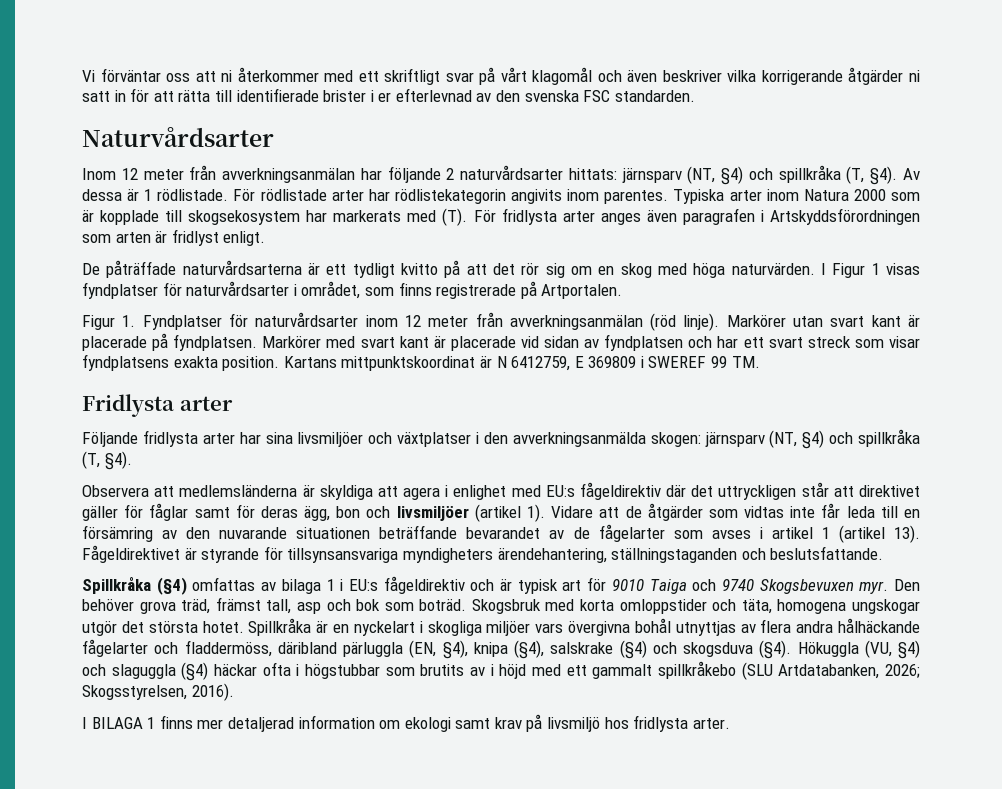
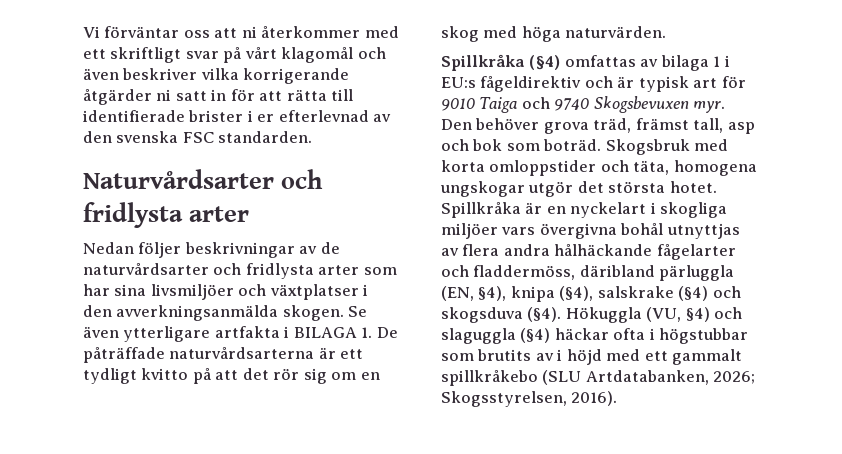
[82,165,920,185] [82,189,921,204] [82,208,921,226] [82,229,266,246] // Inom 12 meter från avverkningsanmälan har följande 2 naturvårdsarter hittats: järnsparv (NT, §4) och spillkråka (T, §4). Av dessa är 1 rödlistade. För rödlistade arter har rödlistekategorin angivits inom parentes. Typiska arter inom Natura 2000 som är kopplade till skogsekosystem har markerats med (T). För fridlysta arter anges även paragrafen i Artskyddsförordningen som arten är fridlyst enligt. // -> [281,169,324,189] [83,202,250,228] [83,242,340,258] [83,263,397,279] [83,284,369,300] [83,305,368,321] [83,326,373,342] och fridlysta arter // Nedan följer beskrivningar av de naturvårdsarter och fridlysta arter som har sina livsmiljöer och växtplatser i den avverkningsanmälda skogen. Se även ytterligare artfakta i BILAGA 1.
[821,263,921,278] [82,281,623,299] [82,312,920,331] [82,333,920,351] [82,354,760,371] [82,394,233,417] [82,429,920,449] [82,451,132,470] [82,482,920,500] [82,503,920,522] [82,524,920,543] [82,545,884,563] I Figur 1 visas fyndplatser för naturvårdsarter i området, som finns registrerade på Artportalen. // Figur 1. Fyndplatser för naturvårdsarter inom 12 meter från avverkningsanmälan (röd linje). Markörer utan svart kant är placerade på fyndplatsen. Markörer med svart kant är placerade vid sidan av fyndplatsen och har ett svart streck som visar fyndplatsens exakta position. Kartans mittpunktskoordinat är N 6412759, E 369809 i SWEREF 99 TM. // Fridlysta arter // Följande fridlysta arter har sina livsmiljöer och växtplatser i den avverkningsanmälda skogen: järnsparv (NT, §4) och spillkråka (T, §4). // Observera att medlemsländerna är skyldiga att agera i enlighet med EU:s fågeldirektiv där det uttryckligen står att direktivet gäller för fåglar samt för deras ägg, bon och livsmiljöer (artikel 1). Vidare att de åtgärder som vidtas inte får leda till en försämring av den nuvarande situationen beträffande bevarandet av de fågelarter som avses i artikel 1 (artikel 13). Fågeldirektivet är styrande för tillsynsansvariga myndigheters ärendehantering, ställningstaganden och beslutsfattande. -> (667, 32) none
[82,714,730,732] // I BILAGA 1 finns mer detaljerad information om ekologi samt krav på livsmiljö hos fridlysta arter. -> (618, 398) none

